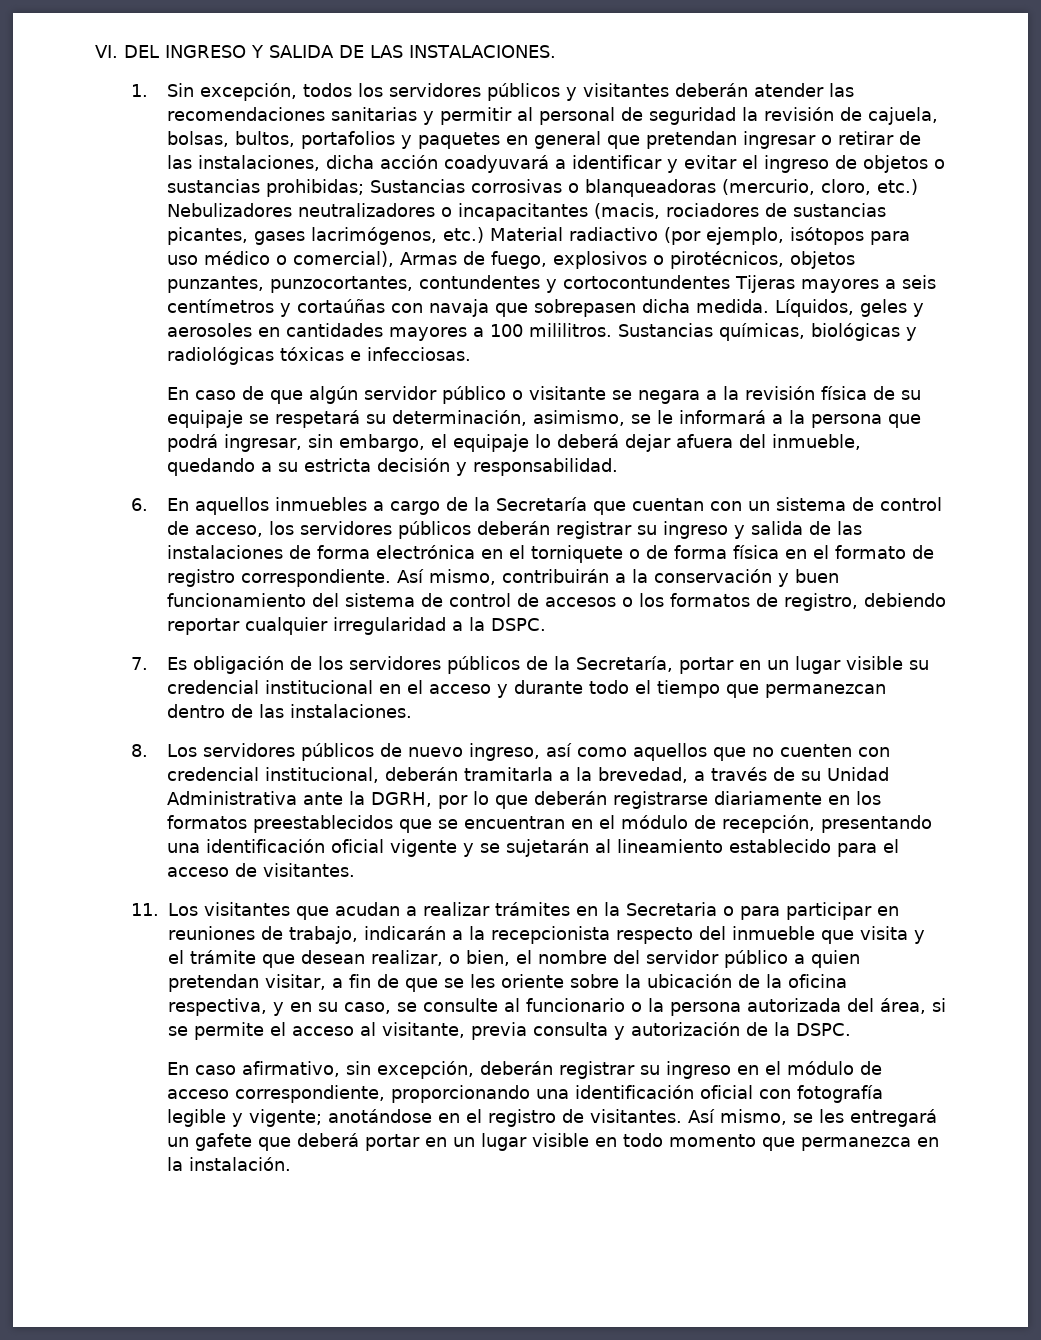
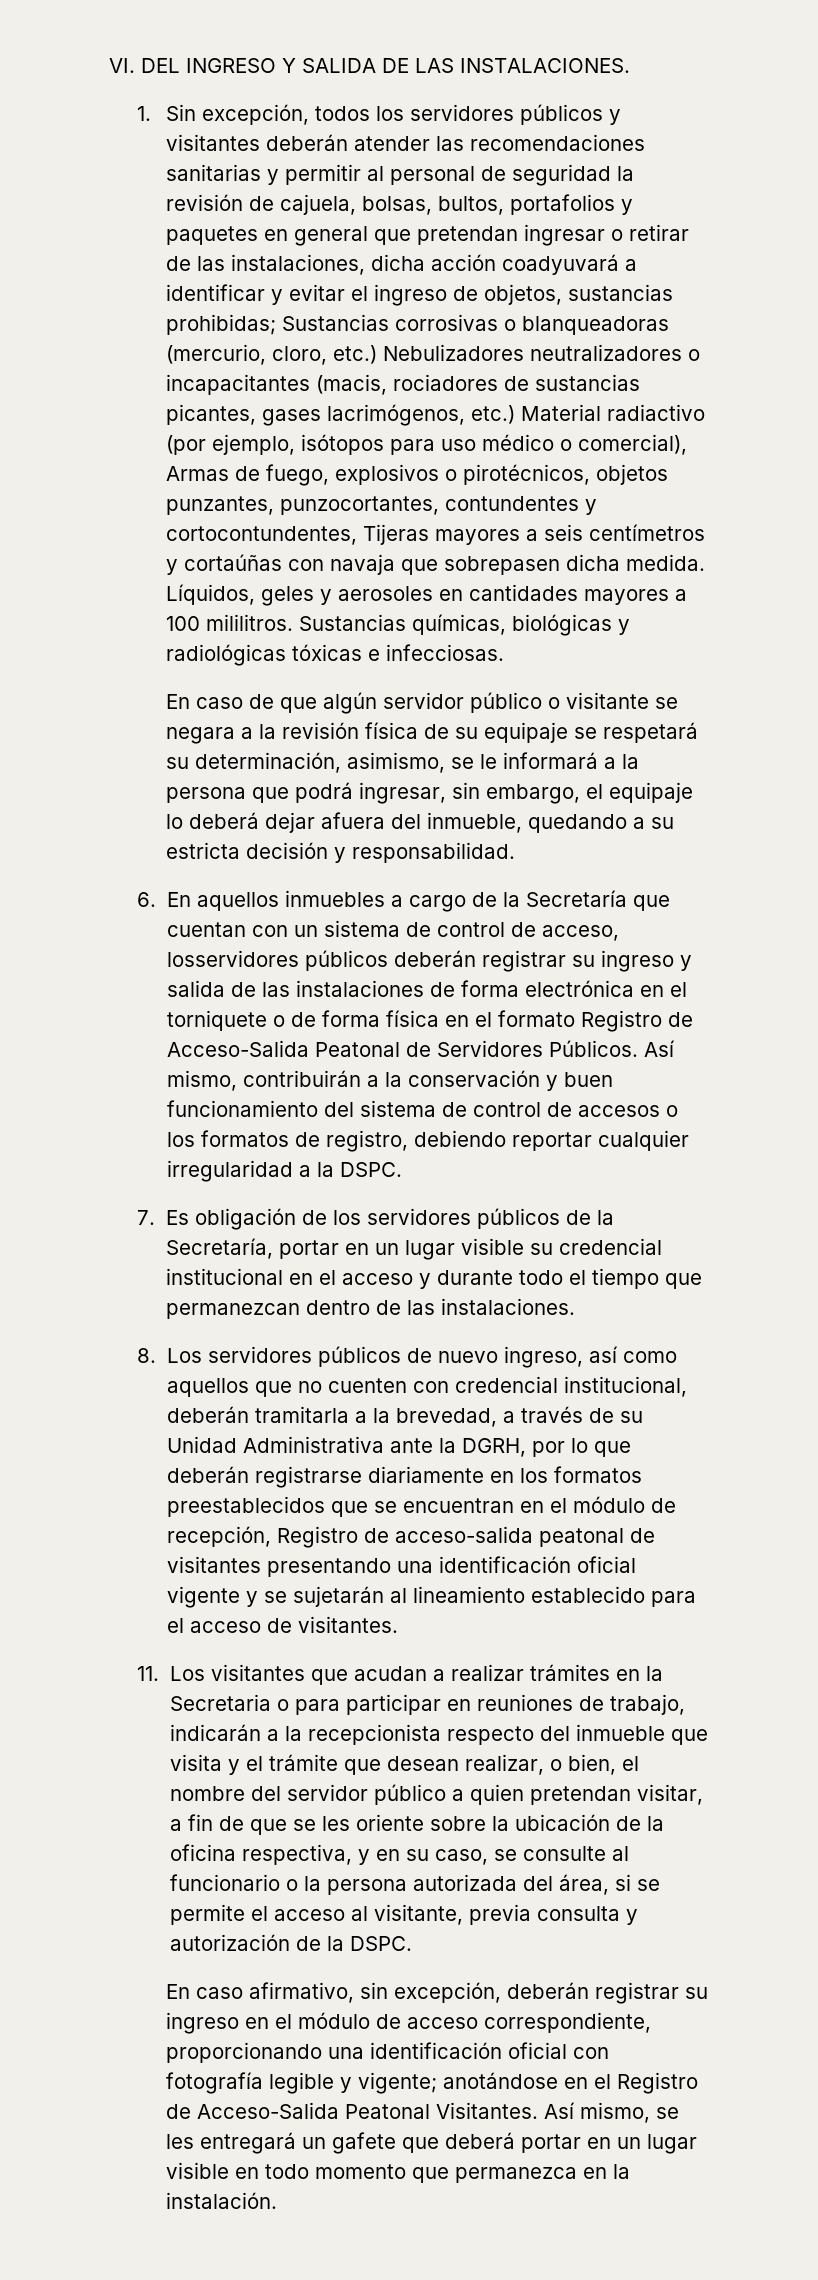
[862,155,945,173] objetos o -> [483,284,562,305] objetos,
[562,275,730,289] cortocontundentes -> [165,526,357,545] cortocontundentes,
[268,521,392,535] los servidores -> [166,950,299,967] losservidores
[911,545,934,559] [166,569,391,587] de registro correspondiente. -> [580,1010,693,1032] [166,1040,638,1057] Registro de Acceso-Salida Peatonal de Servidores Públicos.
(815, 824) none -> [276,1526,655,1548] [166,1556,261,1573] Registro de acceso-salida peatonal de visitantes
[487,1109,682,1127] registro de visitantes. -> [616,2072,698,2094] [165,2102,538,2119] Registro de Acceso-Salida Peatonal Visitantes.

